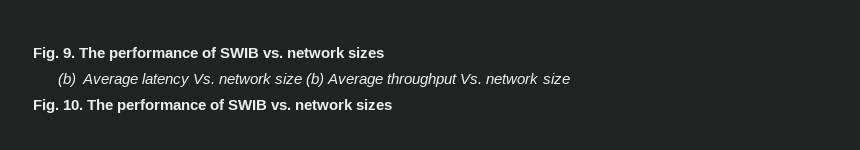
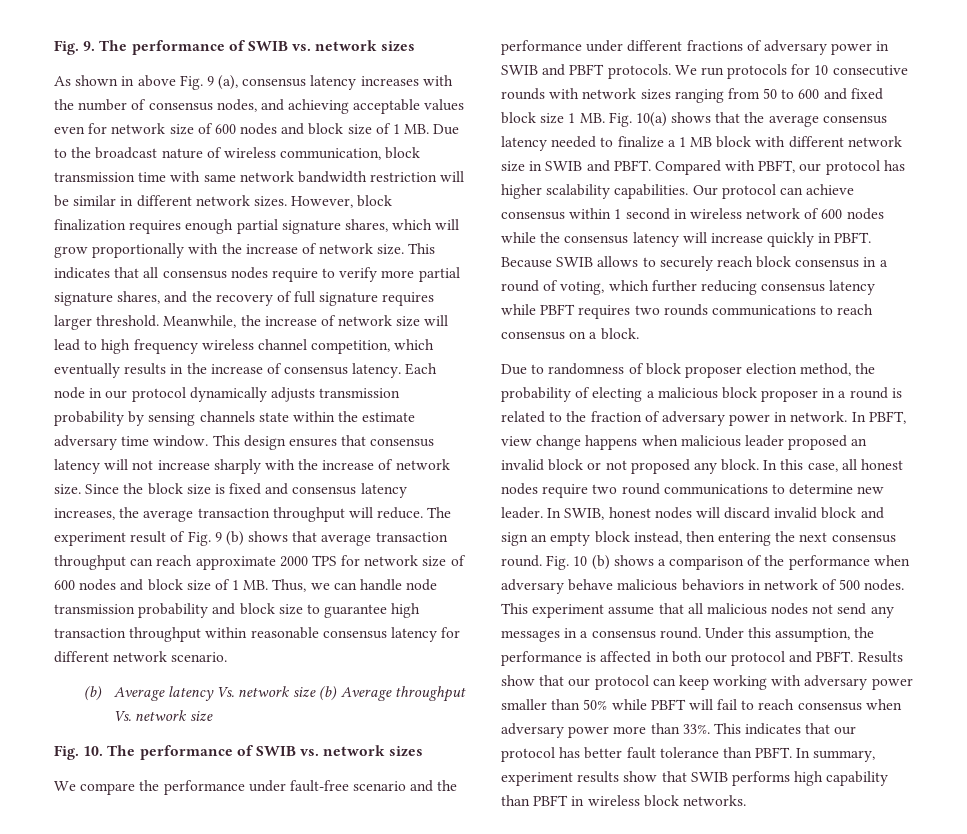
(385, 52) none -> [54,75,453,90] [54,99,465,114] [54,123,460,135] [54,147,421,160] [54,171,465,183] [54,195,393,208] [54,219,460,234] [54,243,436,258] [54,267,460,282] [54,291,435,306] [54,315,449,330] [54,339,435,354] [54,363,438,378] [54,387,401,402] [54,411,416,426] [54,435,435,450] [54,459,450,474] [54,483,407,498] [54,507,452,522] [54,531,448,546] [54,555,466,570] [54,579,438,592] [54,603,421,618] [54,627,461,642] [54,651,228,663] // As shown in above Fig. 9 (a), consensus latency increases with the number of consensus nodes, and achieving acceptable values even for network size of 600 nodes and block size of 1 MB. Due to the broadcast nature of wireless communication, block transmission time with same network bandwidth restriction will be similar in different network sizes. However, block finalization requires enough partial signature shares, which will grow proportionally with the increase of network size. This indicates that all consensus nodes require to verify more partial signature shares, and the recovery of full signature requires larger threshold. Meanwhile, the increase of network size will lead to high frequency wireless channel competition, which eventually results in the increase of consensus latency. Each node in our protocol dynamically adjusts transmission probability by sensing channels state within the estimate adversary time window. This design ensures that consensus latency will not increase sharply with the increase of network size. Since the block size is fixed and consensus latency increases, the average transaction throughput will reduce. The experiment result of Fig. 9 (b) shows that average transaction throughput can reach approximate 2000 TPS for network size of 600 nodes and block size of 1 MB. Thus, we can handle node transmission probability and block size to guarantee high transaction throughput within reasonable consensus latency for different network scenario.
(393, 104) none -> [54,780,458,795] [501,40,890,55] [501,64,908,79] [501,88,883,103] [501,112,887,127] [501,136,902,151] [501,160,905,175] [501,184,855,199] [501,208,884,220] [501,232,872,247] [501,256,888,271] [501,280,876,295] [501,304,874,319] [501,328,639,340] [501,363,876,378] [501,387,902,402] [501,411,906,426] [501,435,868,450] [501,459,904,474] [501,483,885,498] [501,507,884,520] [501,531,896,546] [501,555,910,570] [501,579,905,594] [501,603,894,618] [501,627,875,642] [501,651,903,666] [501,675,913,690] [501,699,902,711] [501,723,857,738] [501,747,876,762] [501,771,889,786] [501,795,746,807] // We compare the performance under fault-free scenario and the performance under different fractions of adversary power in SWIB and PBFT protocols. We run protocols for 10 consecutive rounds with network sizes ranging from 50 to 600 and fixed block size 1 MB. Fig. 10(a) shows that the average consensus latency needed to finalize a 1 MB block with different network size in SWIB and PBFT. Compared with PBFT, our protocol has higher scalability capabilities. Our protocol can achieve consensus within 1 second in wireless network of 600 nodes while the consensus latency will increase quickly in PBFT. Because SWIB allows to securely reach block consensus in a round of voting, which further reducing consensus latency while PBFT requires two rounds communications to reach consensus on a block. // Due to randomness of block proposer election method, the probability of electing a malicious block proposer in a round is related to the fraction of adversary power in network. In PBFT, view change happens when malicious leader proposed an invalid block or not proposed any block. In this case, all honest nodes require two round communications to determine new leader. In SWIB, honest nodes will discard invalid block and sign an empty block instead, then entering the next consensus round. Fig. 10 (b) shows a comparison of the performance when adversary behave malicious behaviors in network of 500 nodes. This experiment assume that all malicious nodes not send any messages in a consensus round. Under this assumption, the performance is affected in both our protocol and PBFT. Results show that our protocol can keep working with adversary power smaller than 50% while PBFT will fail to reach consensus when adversary power more than 33%. This indicates that our protocol has better fault tolerance than PBFT. In summary, experiment results show that SWIB performs high capability than PBFT in wireless block networks.

